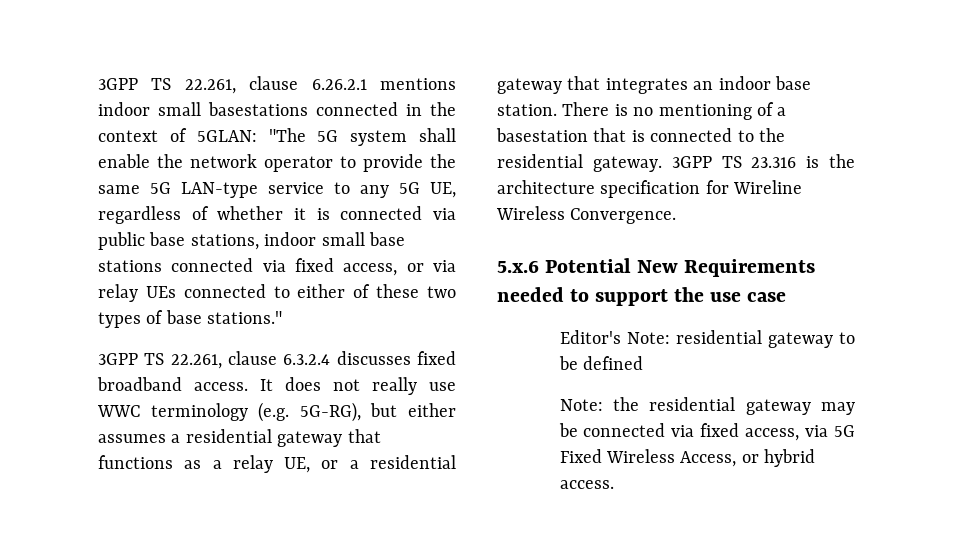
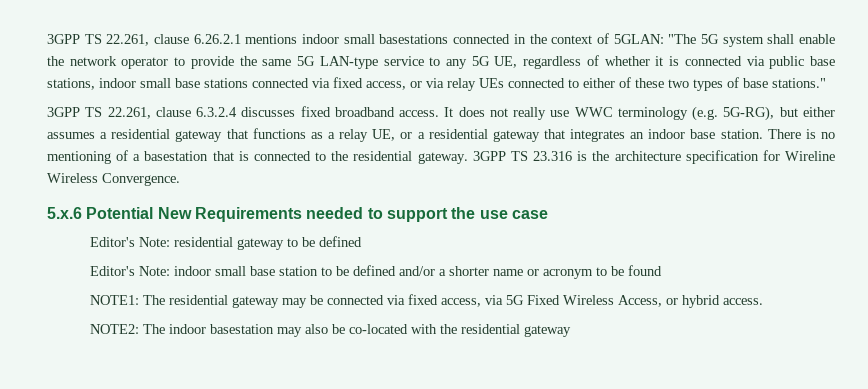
[559,397,639,411] Note: the -> [89,265,662,279] [89,295,165,305] Editor's Note: indoor small base station to be defined and/or a shorter name or acronym to be found // NOTE1: The
(614, 484) none -> [89,324,571,337] // NOTE2: The indoor basestation may also be co-located with the residential gateway

